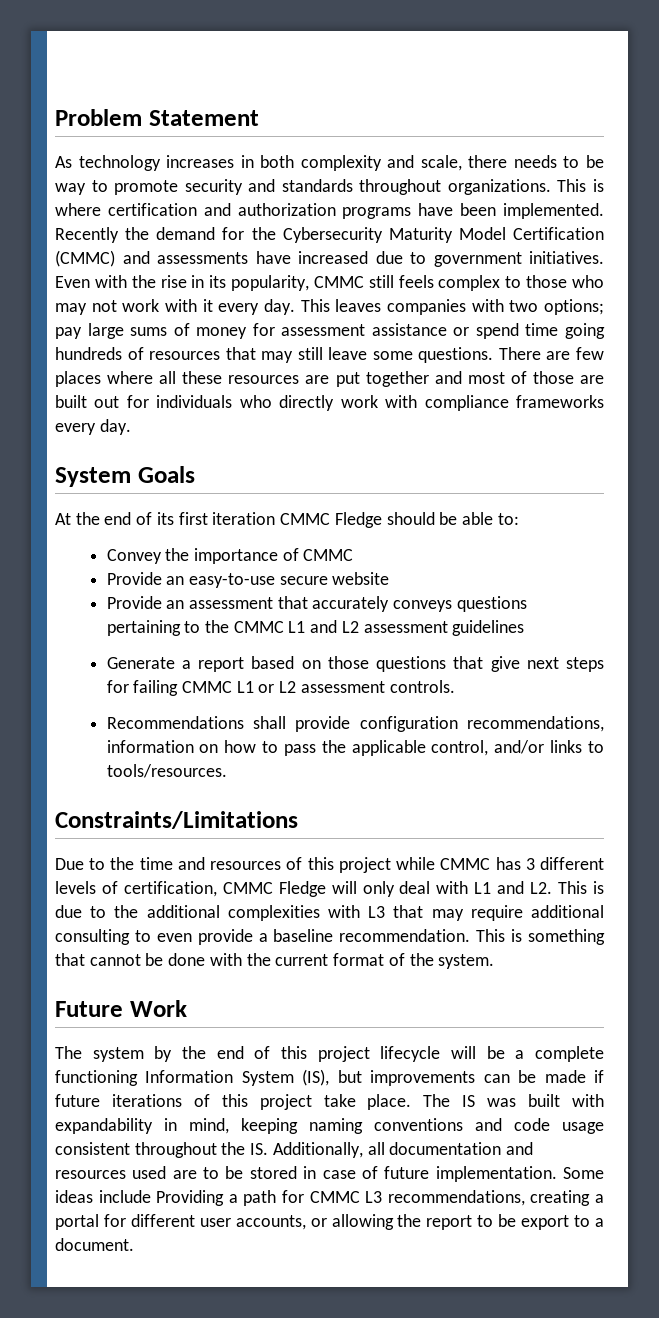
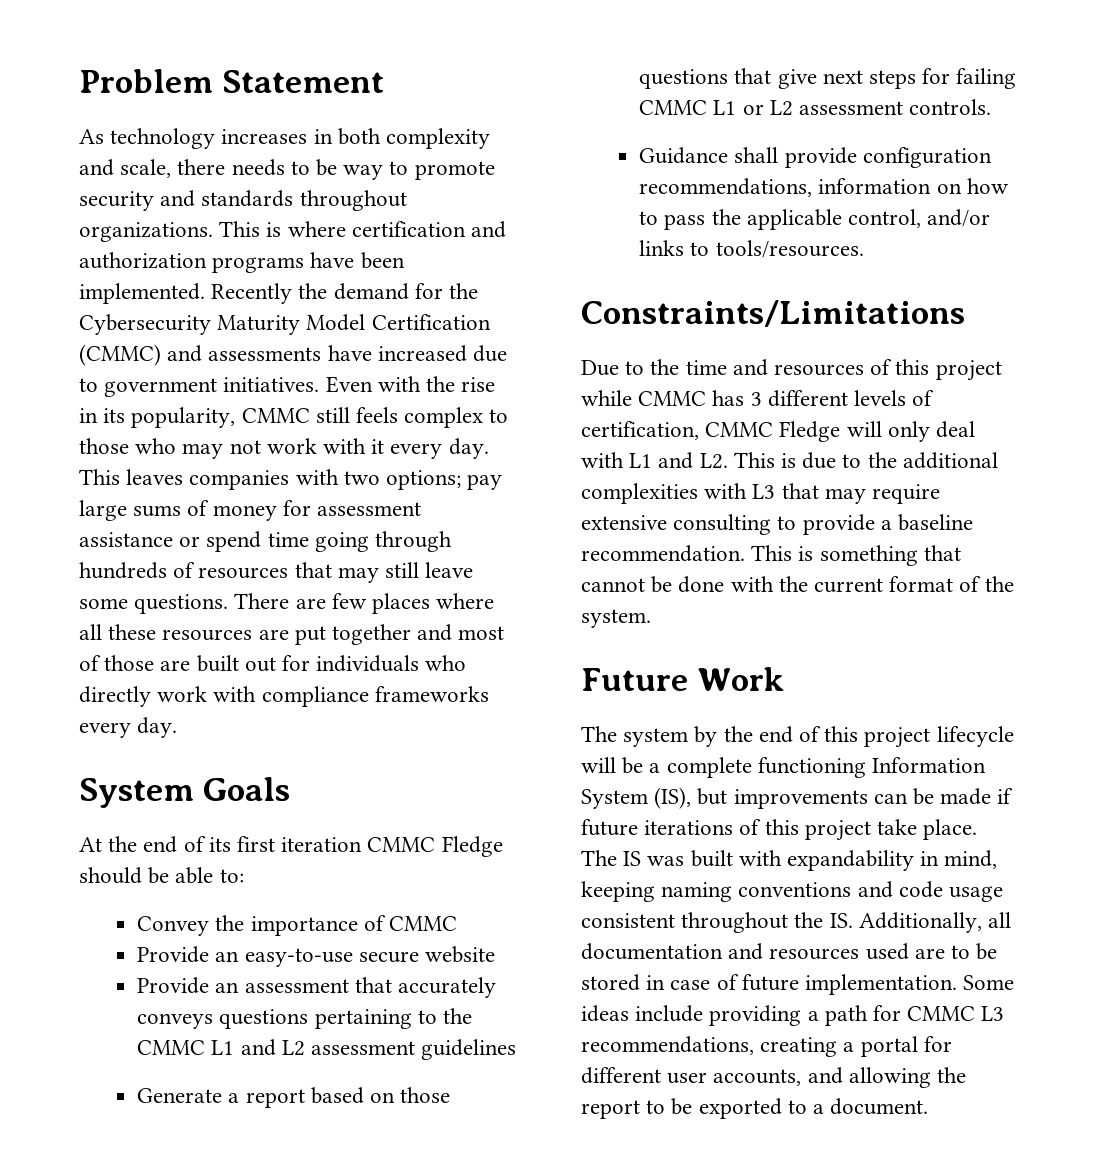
(605, 331) none -> [375,531,453,552] through
[106,716,244,729] Recommendations -> [639,147,729,164] Guidance
[531,905,604,918] additional -> [581,515,667,530] extensive
[156,933,192,942] even -> (797, 523) none
[156,1190,225,1206] Providing -> [709,1005,802,1026] providing
[310,1218,327,1227] or -> [807,1067,843,1084] and
[521,1215,570,1230] export -> [698,1098,782,1119] exported

